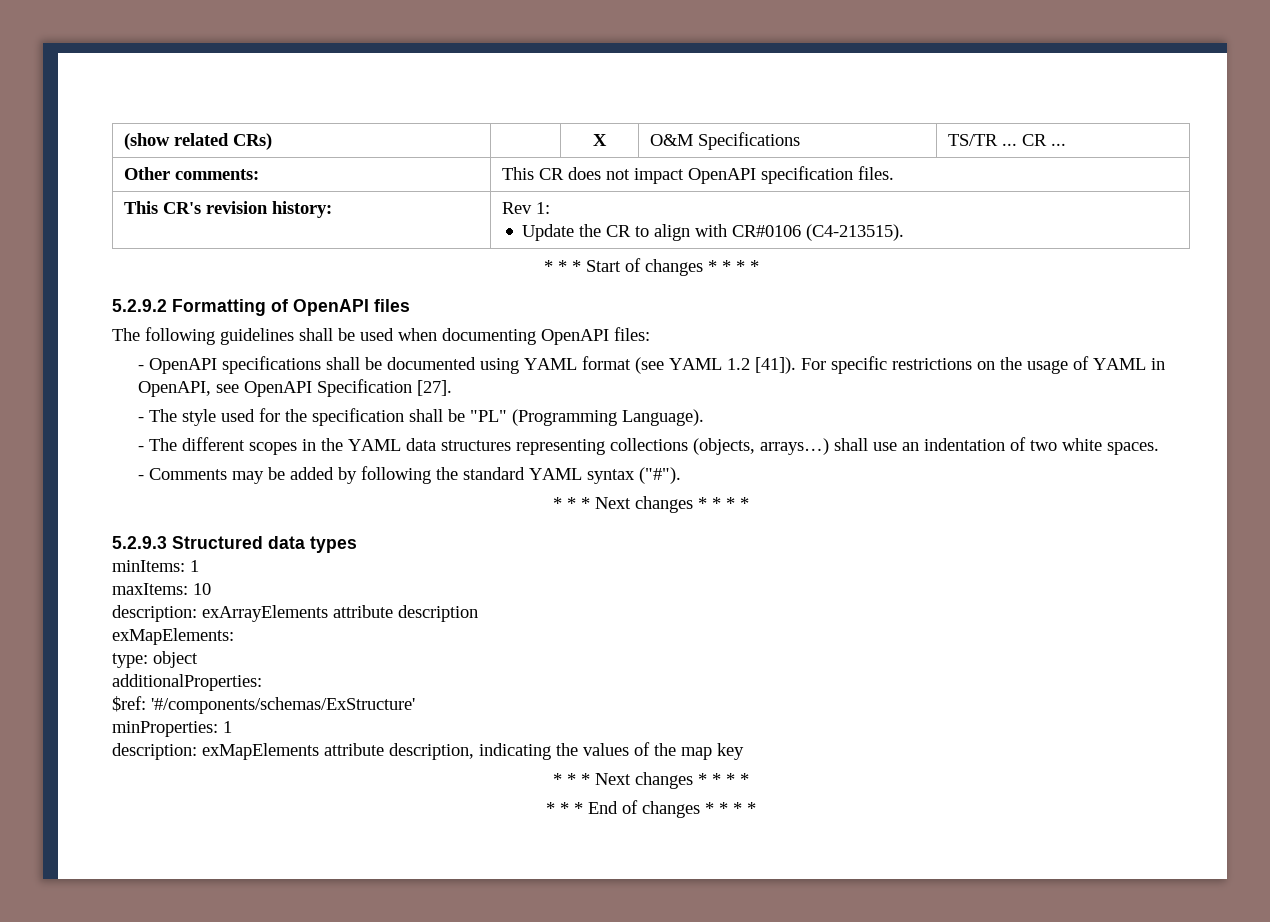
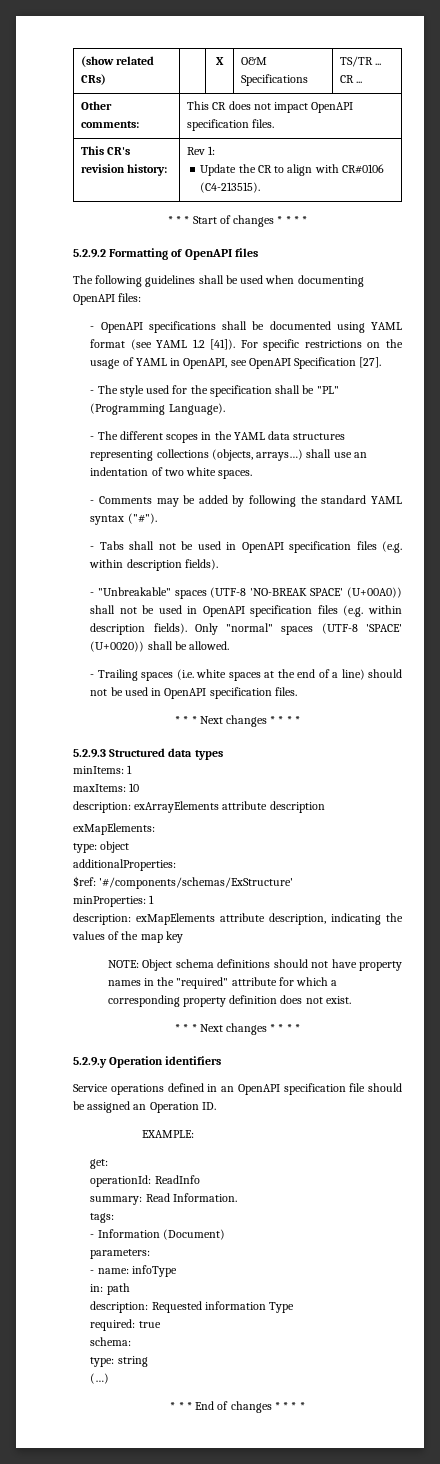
(681, 475) none -> [90,541,402,553] [89,559,218,571] [90,587,403,599] [90,605,402,617] [90,623,402,635] [90,641,230,652] [90,669,402,681] [90,687,297,699] // - Tabs shall not be used in OpenAPI specification files (e.g. within description fields). // - "Unbreakable" spaces (UTF-8 'NO-BREAK SPACE' (U+00A0)) shall not be used in OpenAPI specification files (e.g. within description fields). Only "normal" spaces (UTF-8 'SPACE' (U+0020)) shall be allowed. // - Trailing spaces (i.e. white spaces at the end of a line) should not be used in OpenAPI specification files.
[553,772,749,789] // * * * Next changes * * * * -> [107,959,402,971] [107,977,338,989] [107,995,351,1007] [175,1023,300,1035] [73,1056,222,1068] [73,1083,402,1095] [73,1101,216,1113] [142,1130,195,1138] [90,1159,109,1169] [90,1175,200,1187] [90,1193,237,1205] [90,1213,115,1223] [90,1229,225,1240] [90,1249,151,1259] [90,1265,177,1277] [90,1283,130,1295] [90,1301,295,1313] [90,1319,161,1331] [90,1337,132,1346] [90,1356,148,1367] [90,1373,110,1384] // NOTE: Object schema definitions should not have property names in the "required" attribute for which a corresponding property definition does not exist. // * * * Next changes * * * * // 5.2.9.y Operation identifiers // Service operations defined in an OpenAPI specification file should be assigned an Operation ID. // EXAMPLE: // get: // operationId: ReadInfo // summary: Read Information. // tags: // - Information (Document) // parameters: // - name: infoType // in: path // description: Requested information Type // required: true // schema: // type: string // (…)

